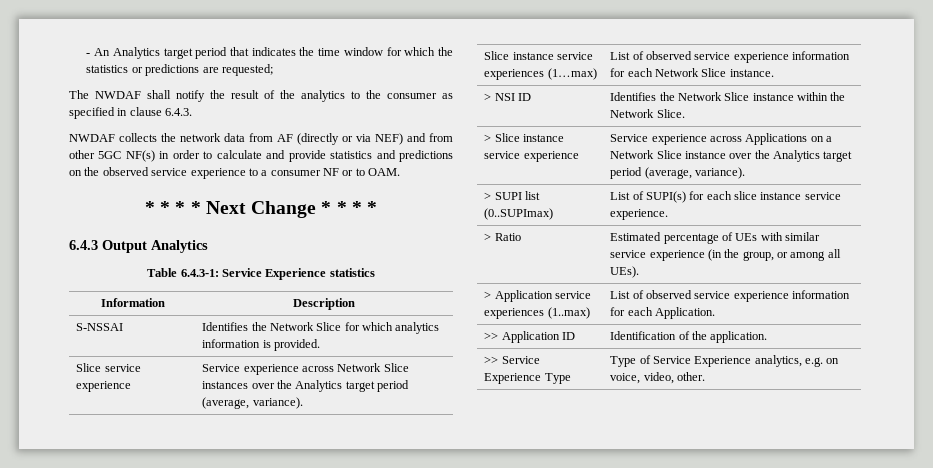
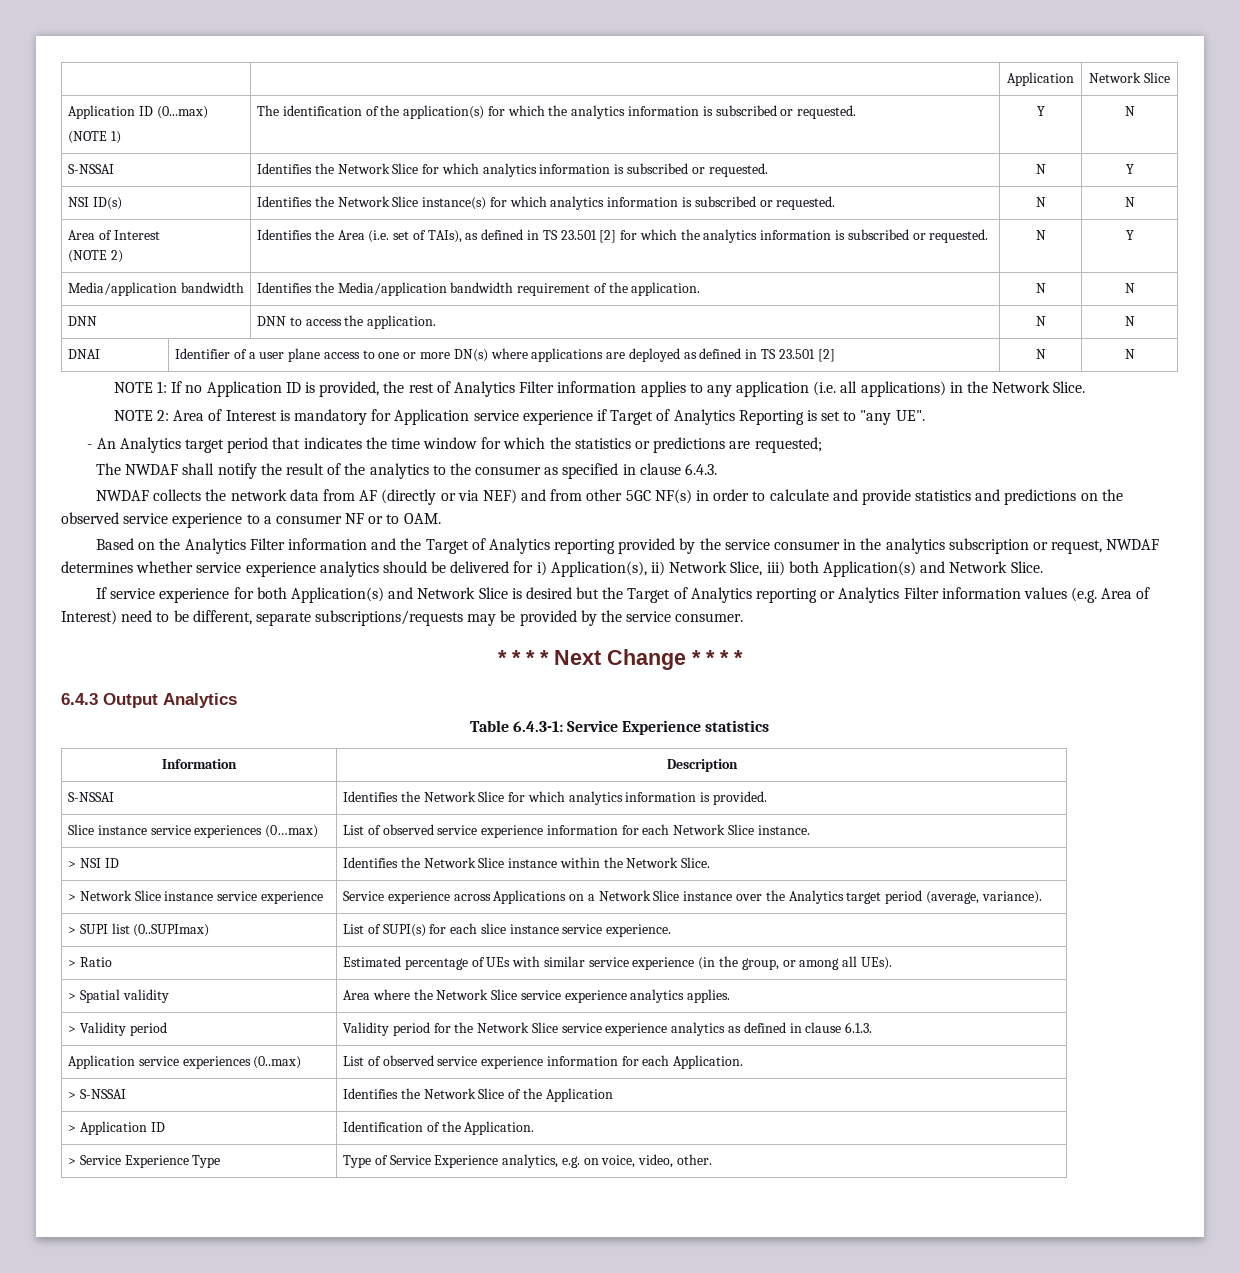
(86, 54) none -> [1007,72,1074,86] [1089,72,1170,83] [67,105,208,119] [67,131,121,144] [256,105,857,119] [1036,106,1045,116] [1124,106,1135,116] [67,164,114,174] [256,163,768,177] [1035,164,1046,174] [1125,164,1134,174] [67,197,122,210] [256,196,836,210] [1035,197,1046,207] [1124,197,1135,207] [67,230,160,240] [67,250,123,263] [256,229,989,243] [1035,230,1046,240] [1125,230,1134,240] [67,282,244,296] [256,282,701,296] [1035,283,1046,293] [1124,283,1135,293] [67,316,97,326] [256,315,437,329] [1035,316,1046,326] [1124,316,1135,326] [67,349,100,359] [174,348,835,362] [1035,349,1046,359] [1124,349,1135,359] [113,381,1086,397] [113,409,925,425] | | Application | Network Slice // Application ID (0...max) // (NOTE 1) | The identification of the application(s) for which the analytics information is subscribed or requested. | Y | N // S-NSSAI | Identifies the Network Slice for which analytics information is subscribed or requested. | N | Y // NSI ID(s) | Identifies the Network Slice instance(s) for which analytics information is subscribed or requested. | N | N // Area of Interest // (NOTE 2) | Identifies the Area (i.e. set of TAIs), as defined in TS 23.501 [2] for which the analytics information is subscribed or requested. | N | Y // Media/application bandwidth | Identifies the Media/application bandwidth requirement of the application. | N | N // DNN | DNN to access the application. | N | N // DNAI | Identifier of a user plane access to one or more DN(s) where applications are deployed as defined in TS 23.501 [2] | N | N // NOTE 1: If no Application ID is provided, the rest of Analytics Filter information applies to any application (i.e. all applications) in the Network Slice. // NOTE 2: Area of Interest is mandatory for Application service experience if Target of Analytics Reporting is set to "any UE". //
(401, 172) none -> [96,538,1160,554] [61,561,1043,577] [96,587,1151,603] [61,610,744,626] // Based on the Analytics Filter information and the Target of Analytics reporting provided by the service consumer in the analytics subscription or request, NWDAF determines whether service experience analytics should be delivered for i) Application(s), ii) Network Slice, iii) both Application(s) and Network Slice. // If service experience for both Application(s) and Network Slice is desired but the Target of Analytics reporting or Analytics Filter information values (e.g. Area of Interest) need to be different, separate subscriptions/requests may be provided by the service consumer.
[76,363,141,372] [76,381,132,392] [202,363,409,375] [202,380,410,392] [202,397,303,409] // Slice service experience | Service experience across Network Slice instances over the Analytics target period (average, variance). -> (768, 798) none
[547,68,597,80] (1…max) -> [265,825,319,838] (0…max)
(492, 138) none -> [79,890,132,901] Network
(492, 295) none -> [79,989,169,1003] [342,989,731,1003] [67,1022,167,1036] [342,1022,873,1036] Spatial validity | Area where the Network Slice service experience analytics applies. // > Validity period | Validity period for the Network Slice service experience analytics as defined in clause 6.1.3. //
[547,307,590,319] (1..max) -> [253,1056,302,1069] (0..max)
[484,332,499,340] >> -> [67,1089,126,1099] [342,1088,613,1102] [67,1125,76,1132] > S-NSSAI | Identifies the Network Slice of the Application // >
[710,331,768,343] [484,356,499,364] application. // >> -> [464,1121,535,1135] [67,1158,76,1165] Application. // >

